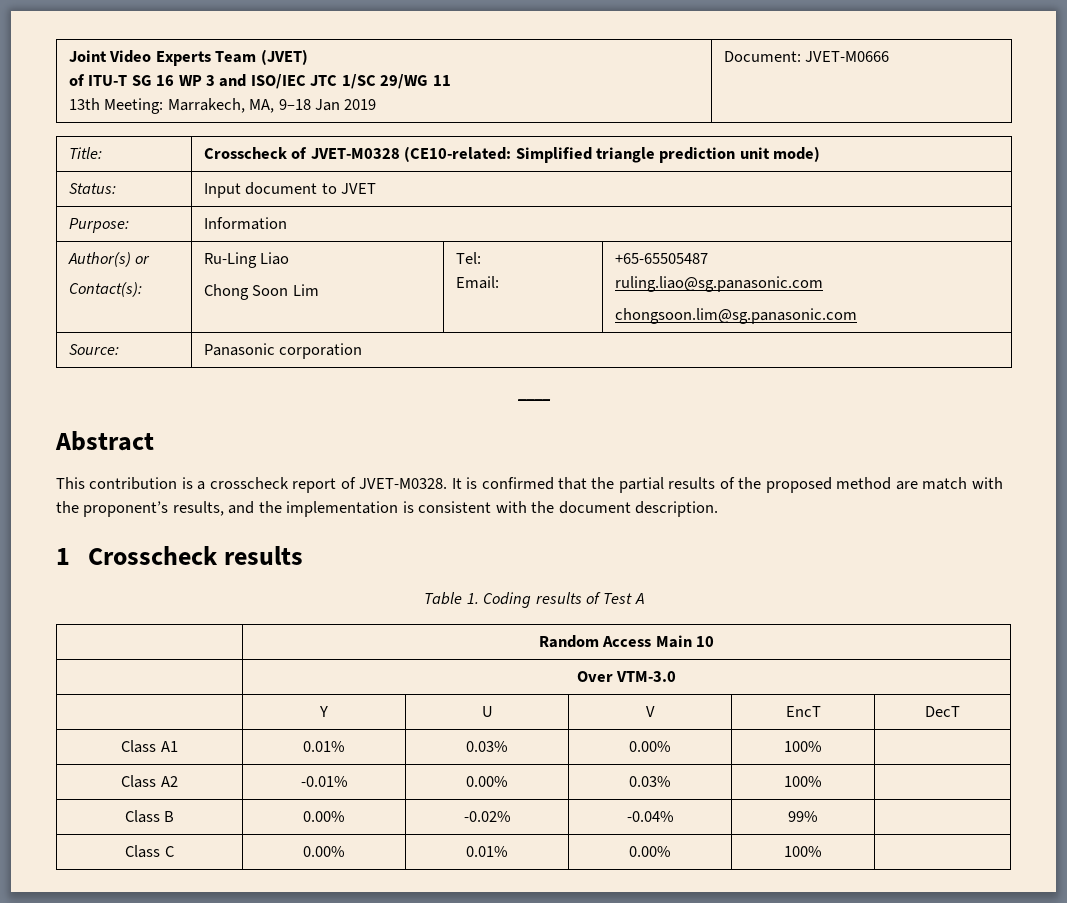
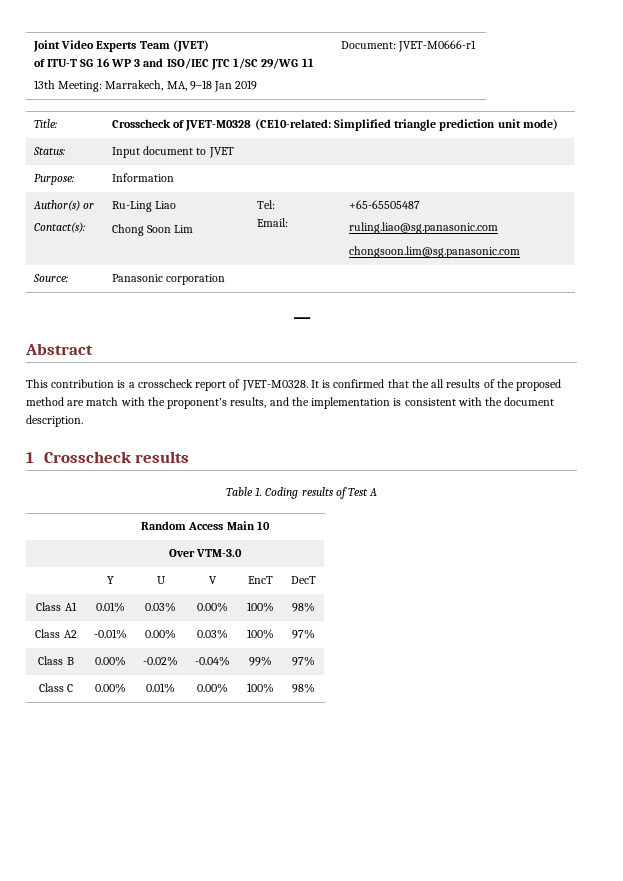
[805,51,890,62] JVET-M0666 -> [398,40,477,52] JVET-M0666-r1
[618,477,664,493] partial -> [431,379,445,388] all
(822, 746) none -> [292,602,315,612] 98%
(822, 781) none -> [292,629,315,639] 97%
(818, 816) none -> [292,656,315,666] 97%
(822, 851) none -> [292,683,315,693] 98%

